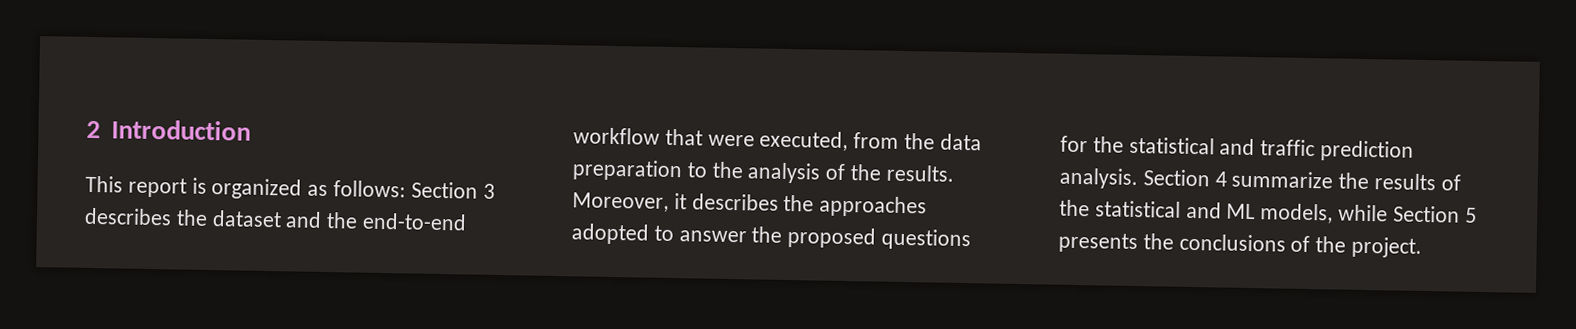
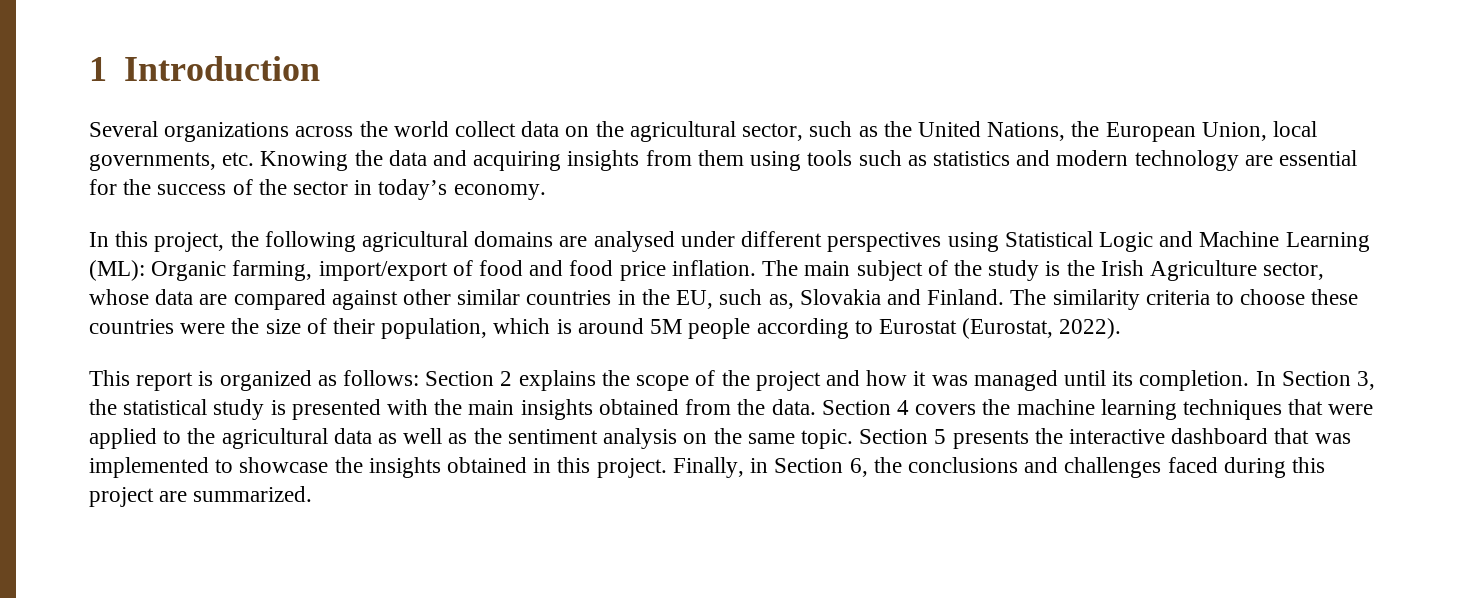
[86,120,101,139] 2 -> [89,57,107,81] 1
(252, 130) none -> [89,121,1317,142] [89,150,1357,171] [89,179,546,200] [89,231,1370,252] [89,260,1325,281] [89,289,1359,310] [89,318,1122,339] // Several organizations across the world collect data on the agricultural sector, such as the United Nations, the European Union, local governments, etc. Knowing the data and acquiring insights from them using tools such as statistics and modern technology are essential for the success of the sector in today’s economy. // In this project, the following agricultural domains are analysed under different perspectives using Statistical Logic and Machine Learning (ML): Organic farming, import/export of food and food price inflation. The main subject of the study is the Irish Agriculture sector, whose data are compared against other similar countries in the EU, such as, Slovakia and Finland. The similarity criteria to choose these countries were the size of their population, which is around 5M people according to Eurostat (Eurostat, 2022).
[482,183,495,199] [84,207,468,231] [573,127,982,152] [572,159,955,184] [572,192,928,218] [571,223,972,251] [1060,135,1415,162] [1059,167,1461,191] [1059,199,1477,224] [1058,232,1423,258] 3 describes the dataset and the end-to-end workflow that were executed, from the data preparation to the analysis of the results. Moreover, it describes the approaches adopted to answer the proposed questions for the statistical and traffic prediction analysis. Section 4 summarize the results of the statistical and ML models, while Section 5 presents the conclusions of the project. -> [500,370,1376,391] [89,399,1374,420] [89,428,1351,449] [89,457,1325,478] [89,486,313,507] 2 explains the scope of the project and how it was managed until its completion. In Section 3, the statistical study is presented with the main insights obtained from the data. Section 4 covers the machine learning techniques that were applied to the agricultural data as well as the sentiment analysis on the same topic. Section 5 presents the interactive dashboard that was implemented to showcase the insights obtained in this project. Finally, in Section 6, the conclusions and challenges faced during this project are summarized.

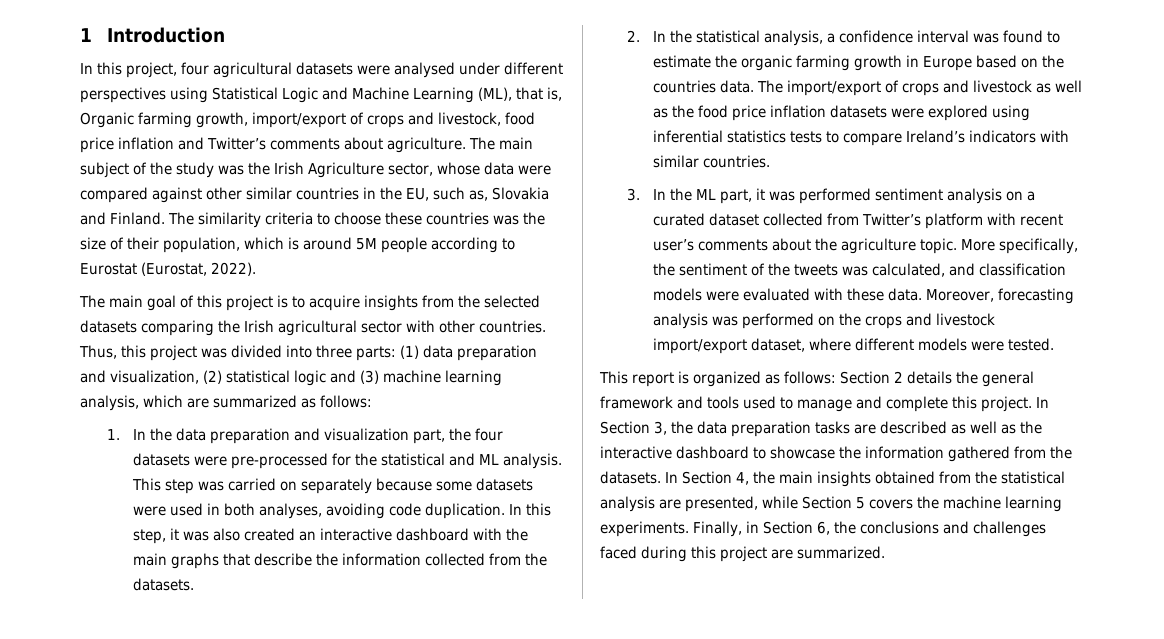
[89,121,1317,142] [89,150,1357,171] [89,179,546,200] [89,231,588,252] Several organizations across the world collect data on the agricultural sector, such as the United Nations, the European Union, local governments, etc. Knowing the data and acquiring insights from them using tools such as statistics and modern technology are essential for the success of the sector in today’s economy. // In this project, the following agricultural domains are -> [80,62,390,78] In this project, four agricultural datasets were
[89,260,756,281] (ML): Organic farming, import/export of food and food price inflation. -> [478,87,562,101] [80,112,535,128] [80,137,466,153] (ML), that is, Organic farming growth, import/export of crops and livestock, food price inflation and Twitter’s comments about agriculture.
[1045,261,1061,276] is -> [218,165,244,175] was
[199,294,228,305] are -> [518,165,551,175] were
[180,323,226,334] were -> [492,215,519,225] was
(1122, 328) none -> [79,295,540,311] [80,320,546,336] [79,345,537,361] [80,370,502,386] [80,395,372,411] [106,428,504,444] [133,453,563,469] [132,478,534,494] [133,503,552,519] [133,528,529,544] [133,553,548,569] [133,578,195,591] [626,30,1061,46] [653,55,1065,71] [653,80,1083,96] [653,105,1031,121] [653,130,1070,146] [653,155,771,168] [626,188,1036,204] [653,213,1064,229] [653,238,1079,254] [653,263,1067,277] [653,288,1075,304] [653,313,996,329] [653,338,1055,354] // The main goal of this project is to acquire insights from the selected datasets comparing the Irish agricultural sector with other countries. Thus, this project was divided into three parts: (1) data preparation and visualization, (2) statistical logic and (3) machine learning analysis, which are summarized as follows: // 1. In the data preparation and visualization part, the four datasets were pre-processed for the statistical and ML analysis. This step was carried on separately because some datasets were used in both analyses, avoiding code duplication. In this step, it was also created an interactive dashboard with the main graphs that describe the information collected from the datasets. // 2. In the statistical analysis, a confidence interval was found to estimate the organic farming growth in Europe based on the countries data. The import/export of crops and livestock as well as the food price inflation datasets were explored using inferential statistics tests to compare Ireland’s indicators with similar countries. // 3. In the ML part, it was performed sentiment analysis on a curated dataset collected from Twitter’s platform with recent user’s comments about the agriculture topic. More specifically, the sentiment of the tweets was calculated, and classification models were evaluated with these data. Moreover, forecasting analysis was performed on the crops and livestock import/export dataset, where different models were tested.
[518,370,1376,391] [89,399,429,420] explains the scope of the project and how it was managed until its completion. In Section 3, the statistical study is presented with -> [907,371,1034,387] [600,396,1049,412] [600,421,1042,437] [600,446,1072,462] [600,471,749,485] details the general framework and tools used to manage and complete this project. In Section 3, the data preparation tasks are described as well as the interactive dashboard to showcase the information gathered from the datasets. In Section 4,
[771,399,1374,420] [89,428,1351,449] [89,457,667,478] data. Section 4 covers the machine learning techniques that were applied to the agricultural data as well as the sentiment analysis on the same topic. Section 5 presents the interactive dashboard that was implemented to showcase the insights obtained in this project. -> [1001,471,1065,484] [600,496,1062,512] [600,521,689,537] statistical analysis are presented, while Section 5 covers the machine learning experiments.

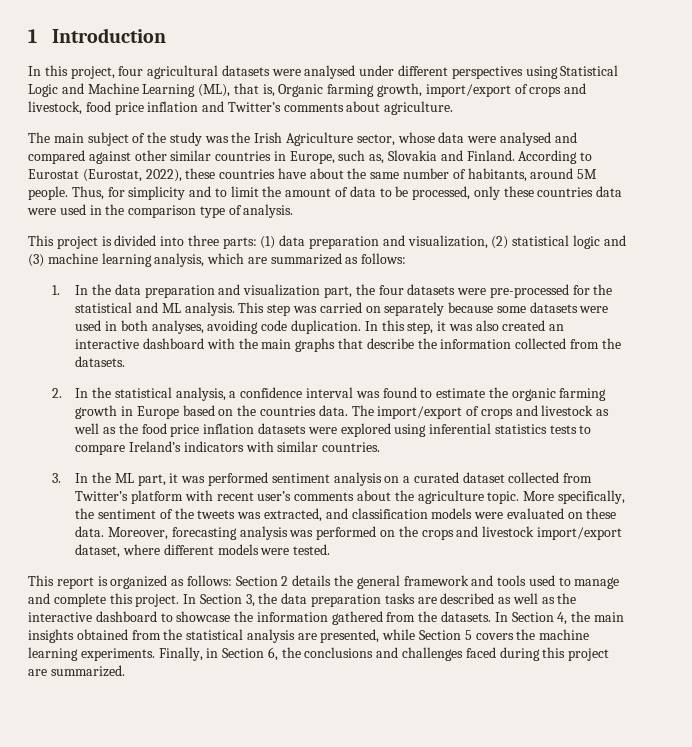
(466, 145) none -> (454, 108) //
(551, 170) none -> [499,132,577,146] analysed and
[380,187,429,201] the EU, -> [289,151,335,164] Europe,
[167,212,545,228] [80,237,515,253] [80,262,256,276] [79,295,540,311] [80,320,546,336] [79,345,227,361] The similarity criteria to choose these countries was the size of their population, which is around 5M people according to Eurostat (Eurostat, 2022). // The main goal of this project is to acquire insights from the selected datasets comparing the Irish agricultural sector with other countries. Thus, this project was -> [518,150,593,164] [28,168,598,182] [28,186,623,200] [27,204,294,218] [28,235,112,249] According to Eurostat (Eurostat, 2022), these countries have about the same number of habitants, around 5M people. Thus, for simplicity and to limit the amount of data to be processed, only these countries data were used in the comparison type of analysis. // This project is
[872,263,946,277] calculated, -> [263,508,322,522] extracted,
[814,288,844,300] with -> [567,512,583,519] on

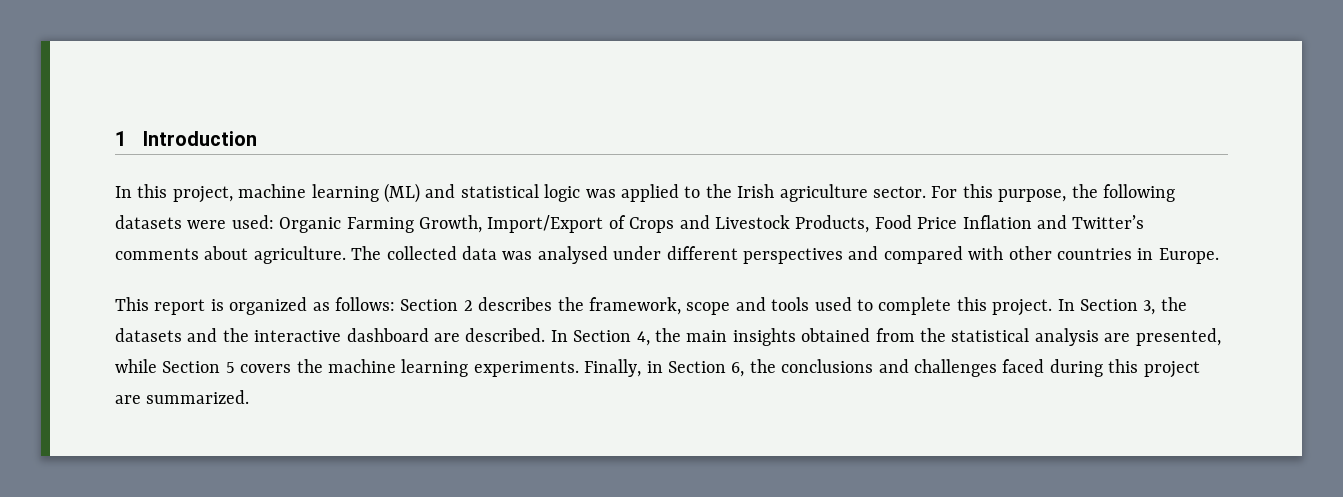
[118,65,619,79] [28,83,587,97] [28,101,199,115] four agricultural datasets were analysed under different perspectives using Statistical Logic and Machine Learning (ML), that is, Organic farming growth, import/export of crops and livestock, food price inflation -> [238,183,1175,203] [115,215,1032,233] machine learning (ML) and statistical logic was applied to the Irish agriculture sector. For this purpose, the following datasets were used: Organic Farming Growth, Import/Export of Crops and Livestock Products, Food Price Inflation
[28,132,577,146] [28,150,593,164] [28,168,598,182] [28,186,623,200] [27,204,294,218] [28,235,626,249] [28,253,407,267] [51,284,613,298] [75,302,609,316] [75,320,565,334] [75,338,621,352] [75,356,126,367] [51,387,607,401] [75,405,610,419] [74,423,592,437] [75,441,381,455] [51,472,593,486] [75,490,625,504] [75,508,617,522] [75,526,622,540] [75,544,331,558] // The main subject of the study was the Irish Agriculture sector, whose data were analysed and compared against other similar countries in Europe, such as, Slovakia and Finland. According to Eurostat (Eurostat, 2022), these countries have about the same number of habitants, around 5M people. Thus, for simplicity and to limit the amount of data to be processed, only these countries data were used in the comparison type of analysis. // This project is divided into three parts: (1) data preparation and visualization, (2) statistical logic and (3) machine learning analysis, which are summarized as follows: // 1. In the data preparation and visualization part, the four datasets were pre-processed for the statistical and ML analysis. This step was carried on separately because some datasets were used in both analyses, avoiding code duplication. In this step, it was also created an interactive dashboard with the main graphs that describe the information collected from the datasets. // 2. In the statistical analysis, a confidence interval was found to estimate the organic farming growth in Europe based on the countries data. The import/export of crops and livestock as well as the food price inflation datasets were explored using inferential statistics tests to compare Ireland’s indicators with similar countries. // 3. In the ML part, it was performed sentiment analysis on a curated dataset collected from Twitter’s platform with recent user’s comments about the agriculture topic. More specifically, the sentiment of the tweets was extracted, and classification models were evaluated on these data. Moreover, forecasting analysis was performed on the crops and livestock import/export dataset, where different models were tested. -> [351,246,1219,264] The collected data was analysed under different perspectives and compared with other countries in Europe.
[292,575,469,589] details the general framework -> [478,297,731,315] describes the framework, scope
[574,577,620,589] [28,593,50,604] manage and -> (873, 305) none
[281,593,577,607] [28,611,492,625] data preparation tasks are described as well as the interactive dashboard to showcase the information gathered from the datasets. -> [115,328,546,342] datasets and the interactive dashboard are described.

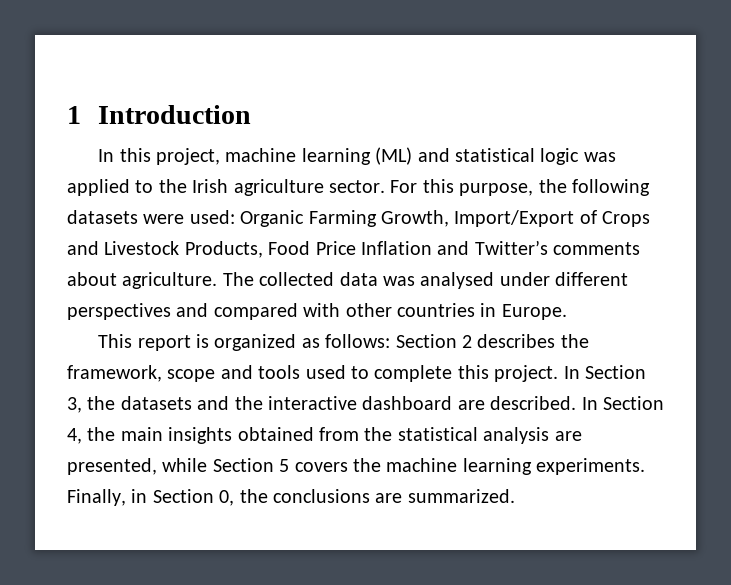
[731,362,745,377] 6, -> [219,490,235,506] 0,
[878,359,1200,378] and challenges faced during this project -> (370, 496) none

